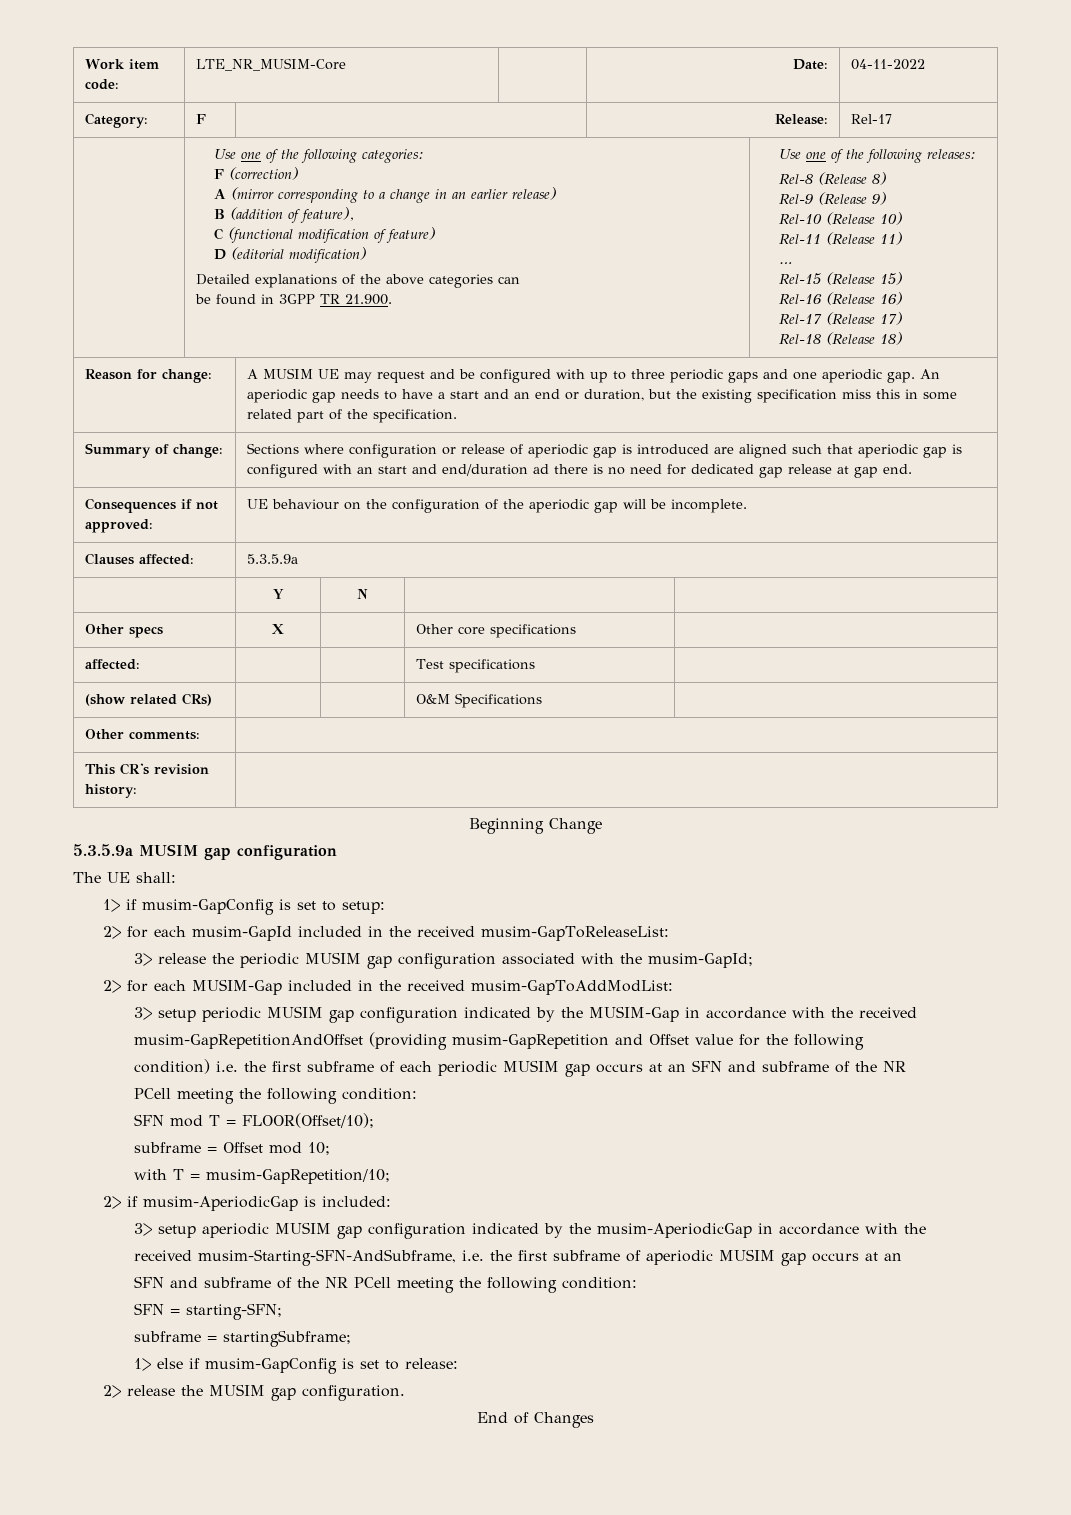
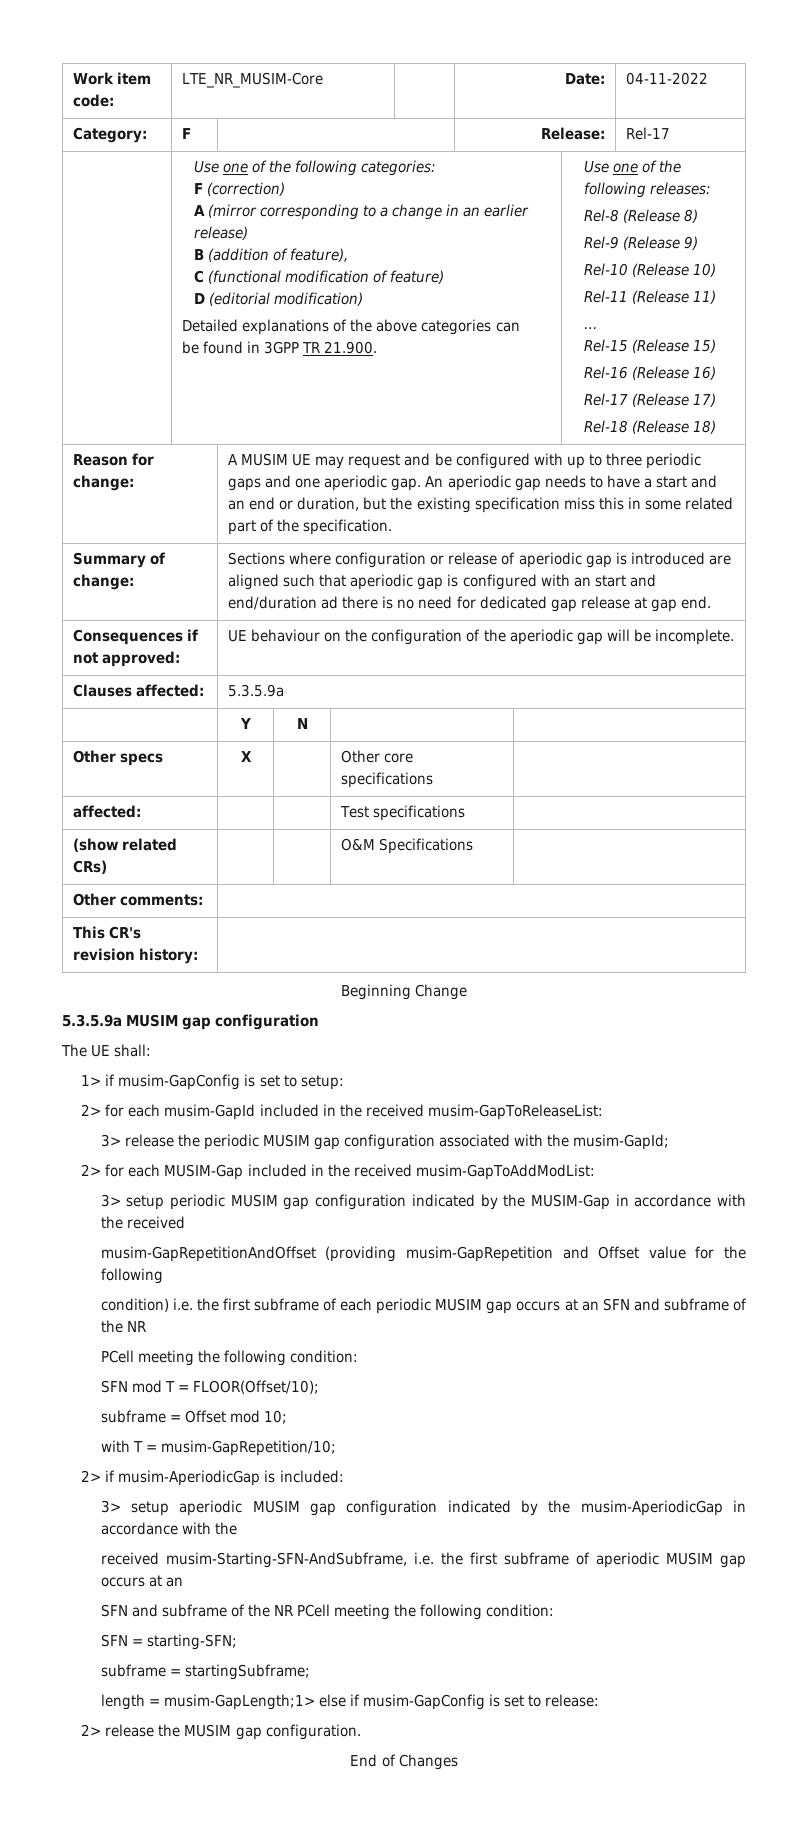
[133,1358,151,1371] 1> -> [100,1694,315,1710] length = musim-GapLength;1>

